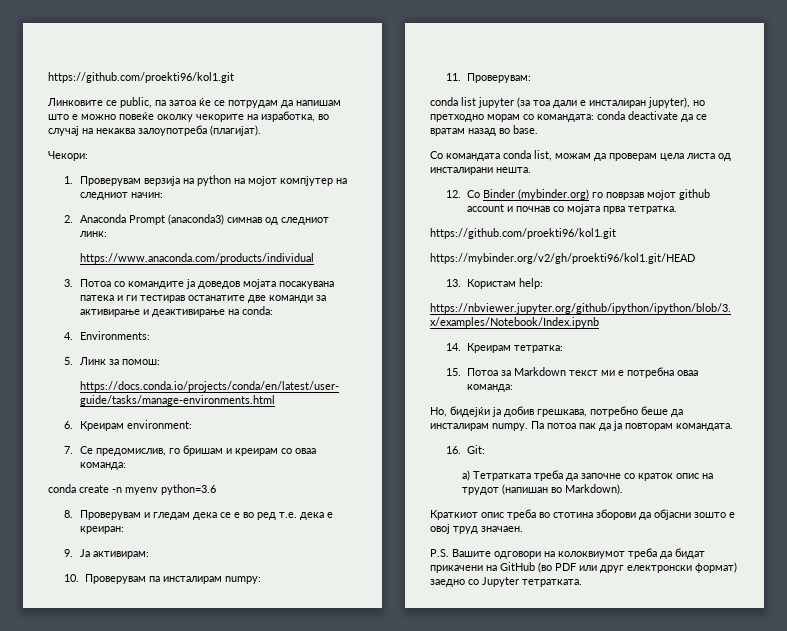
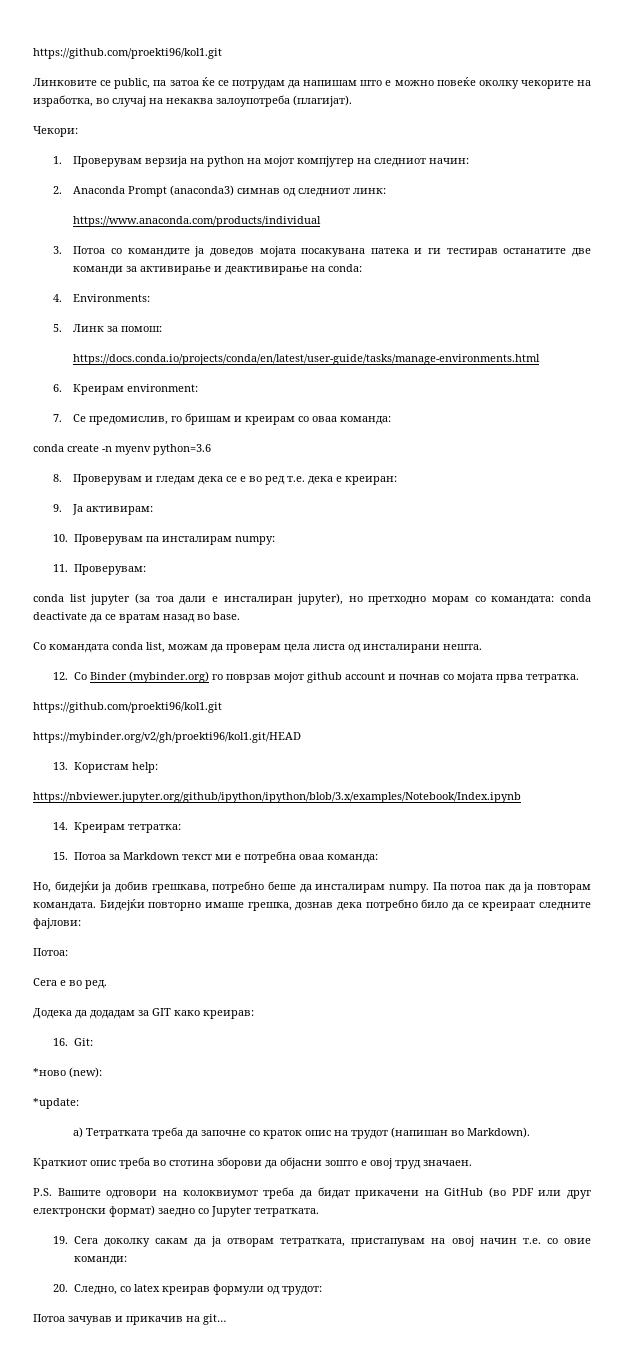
(733, 427) none -> [99,899,592,911] [33,918,81,929] [33,948,68,956] [33,978,107,989] [33,1008,254,1019] Бидејќи повторно имаше грешка, дознав дека потребно било да се креираат следните фајлови: // Потоа: // Сега е во ред. // Додека да додадам за GIT како креирав:
(485, 449) none -> [33,1067,102,1078] [33,1098,79,1109] // *ново (new): // *update:
(582, 583) none -> [53,1236,591,1247] [73,1256,127,1265] [53,1284,322,1295] [33,1314,226,1325] // 19. Сега доколку сакам да ја отворам тетратката, пристапувам на овој начин т.е. со овие команди: // 20. Следно, со latex креирав формули од трудот: // Потоа зачував и прикачив на git…

